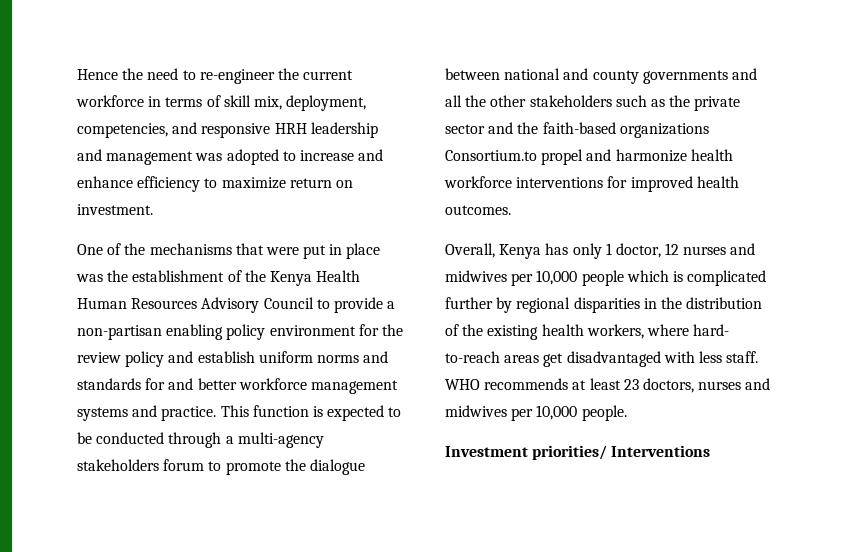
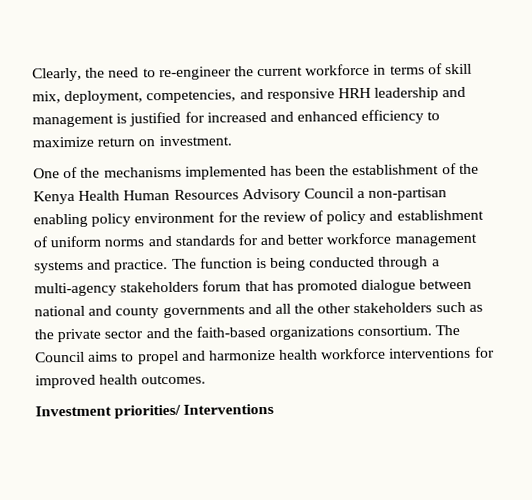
[77,69,118,80] Hence -> [32,67,82,82] Clearly,
[195,149,384,165] [77,176,133,188] was adopted to increase and enhance -> [116,111,359,127] is justified for increased and enhanced
[235,243,381,259] [76,274,103,282] that were put in place was -> [184,165,327,180] implemented has been
[316,297,383,313] to provide -> (354, 193) none
(121, 357) none -> [309,210,325,222] of
[197,351,255,363] establish -> [396,209,484,221] [33,236,48,248] establishment of
[220,405,249,417] This -> [171,258,197,269] The
[327,405,402,421] [77,432,92,444] expected to be -> [270,257,307,271] being
[208,459,306,475] to promote the -> [244,280,358,294] that has promoted
[445,150,537,161] Consortium.to -> [357,324,461,337] [35,351,135,363] consortium. The Council aims to
[445,243,756,259] [445,270,767,286] [445,297,763,313] [445,324,730,340] [445,351,759,367] [445,378,771,393] [445,405,627,421] // Overall, Kenya has only 1 doctor, 12 nurses and midwives per 10,000 people which is complicated further by regional disparities in the distribution of the existing health workers, where hard- to-reach areas get disadvantaged with less staff. WHO recommends at least 23 doctors, nurses and midwives per 10,000 people. -> (207, 379) none

